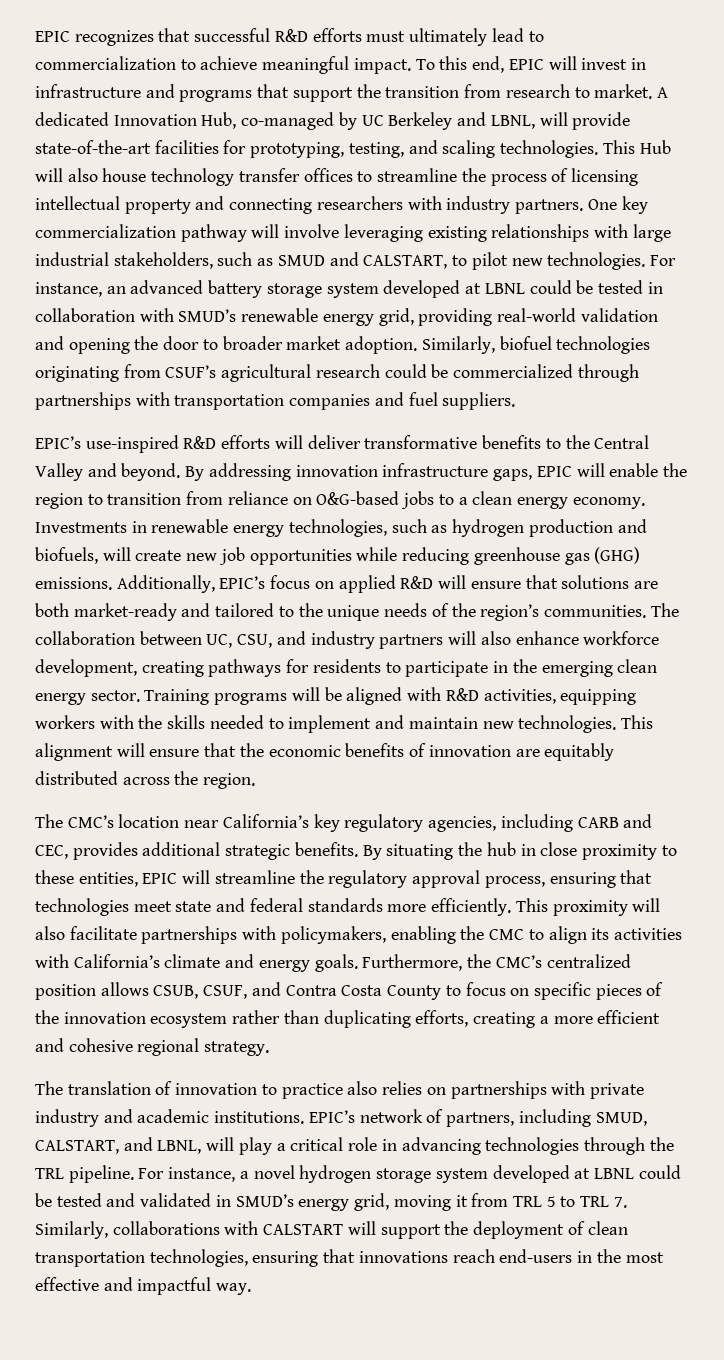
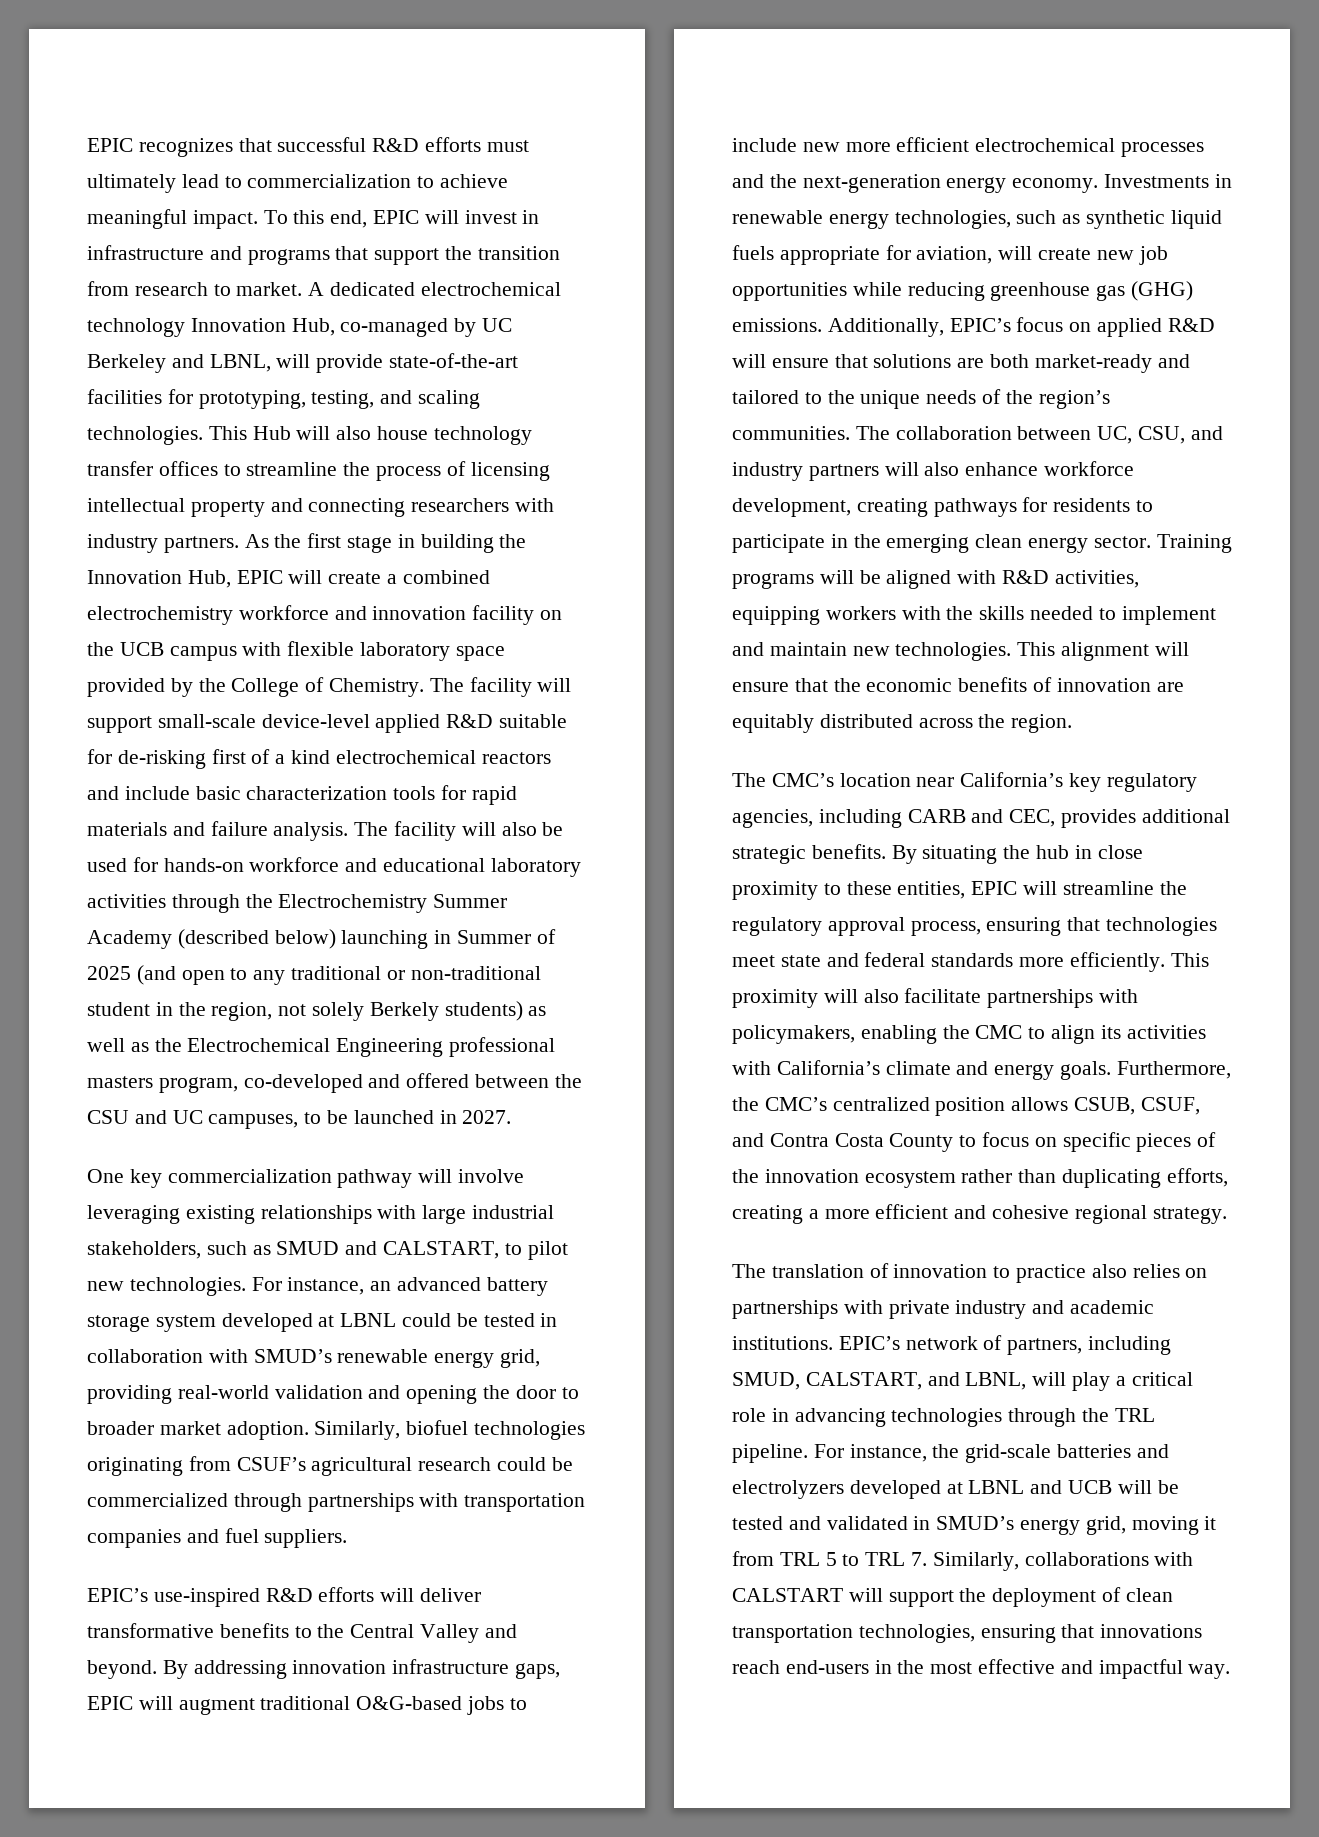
(109, 119) none -> [420,282,561,296] [87,318,185,337] electrochemical technology
(584, 206) none -> [244,533,527,553] [87,570,490,588] [87,605,563,625] [87,641,505,661] [87,677,572,697] [87,714,568,733] [87,749,551,769] [87,785,517,805] [87,821,564,841] [87,857,581,877] [87,894,508,913] [87,929,556,949] [87,965,541,985] [87,1001,547,1021] [87,1037,556,1057] [87,1073,582,1093] [87,1110,512,1129] As the first stage in building the Innovation Hub, EPIC will create a combined electrochemistry workforce and innovation facility on the UCB campus with flexible laboratory space provided by the College of Chemistry. The facility will support small-scale device-level applied R&D suitable for de-risking first of a kind electrochemical reactors and include basic characterization tools for rapid materials and failure analysis. The facility will also be used for hands-on workforce and educational laboratory activities through the Electrochemistry Summer Academy (described below) launching in Summer of 2025 (and open to any traditional or non-traditional student in the region, not solely Berkely students) as well as the Electrochemical Engineering professional masters program, co-developed and offered between the CSU and UC campuses, to be launched in 2027. //
[609,463,687,477] [35,491,513,509] enable the region to transition from reliance on O&G-based jobs to a clean -> [178,1696,527,1715] [732,137,1205,157] [732,174,941,193] augment traditional O&G-based jobs to include new more efficient electrochemical processes and the next-generation
[452,519,647,537] [35,547,98,564] hydrogen production and biofuels, -> [1086,210,1222,229] [732,245,993,265] synthetic liquid fuels appropriate for aviation,
[239,1165,681,1183] a novel hydrogen storage system developed at LBNL could -> [932,1444,1169,1463] [732,1480,1152,1499] the grid-scale batteries and electrolyzers developed at LBNL and UCB will

